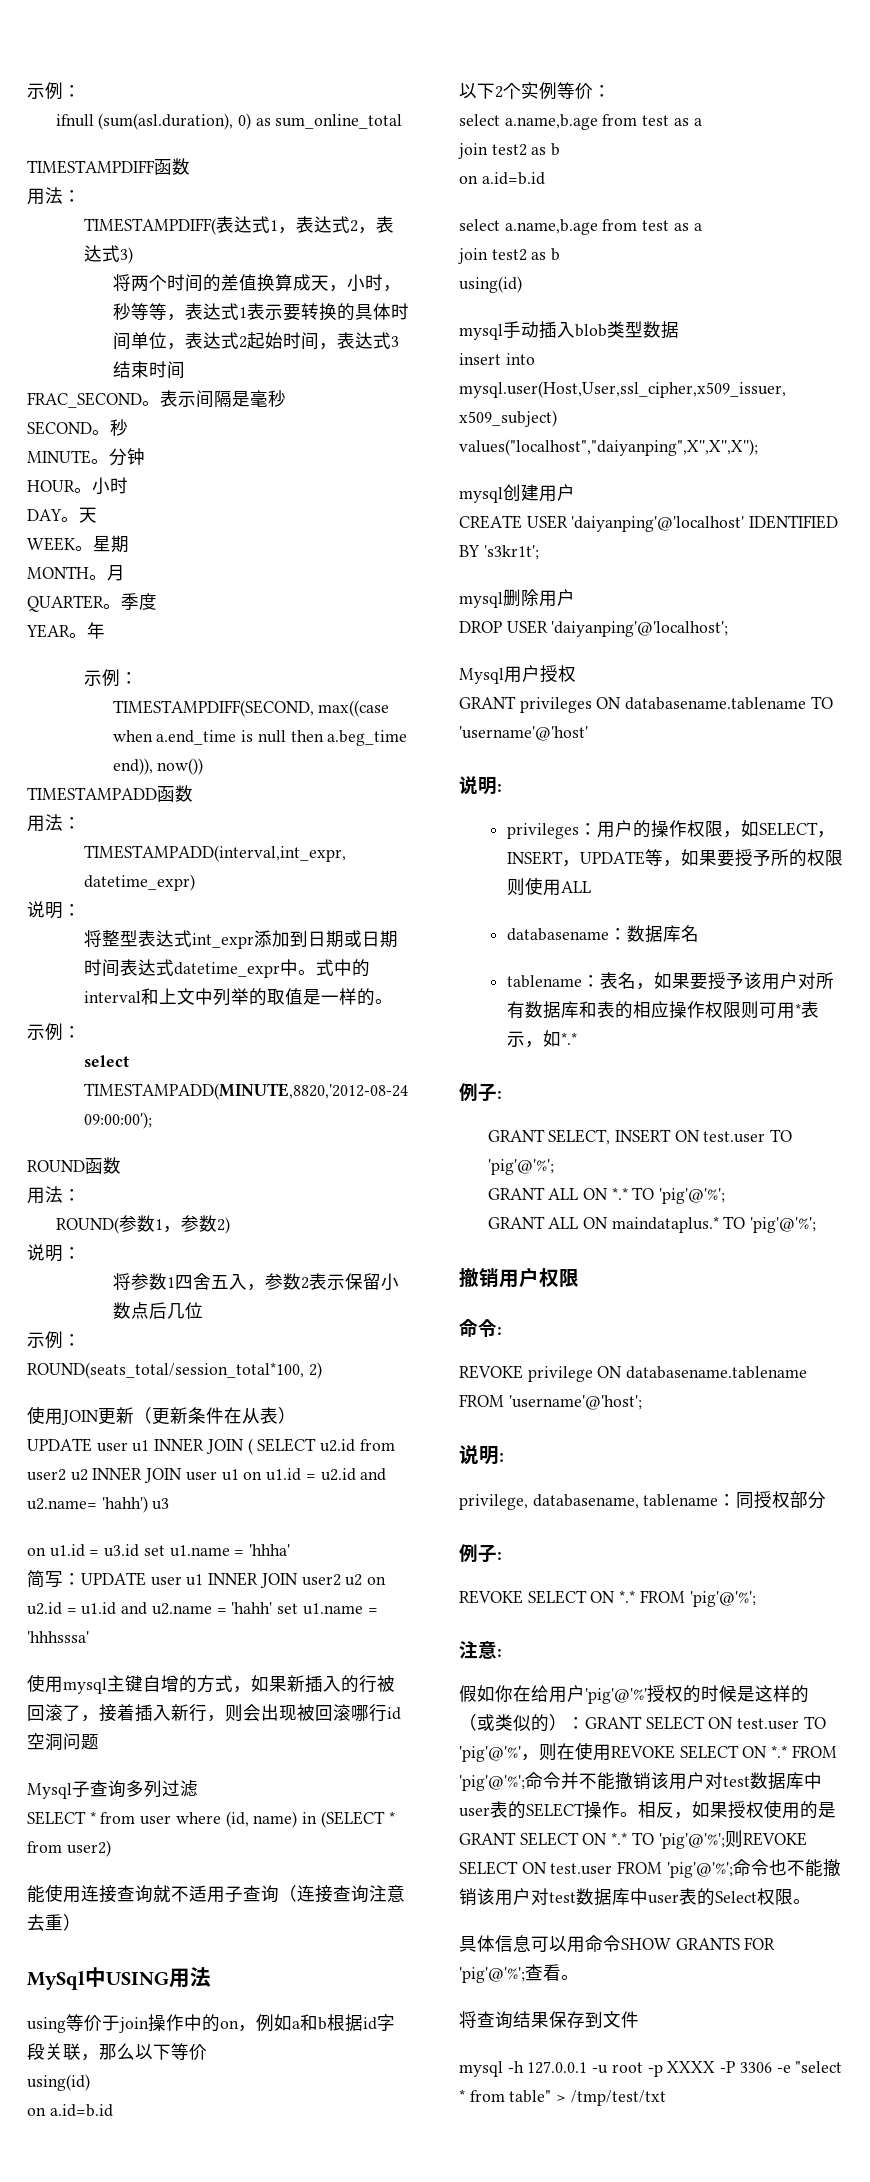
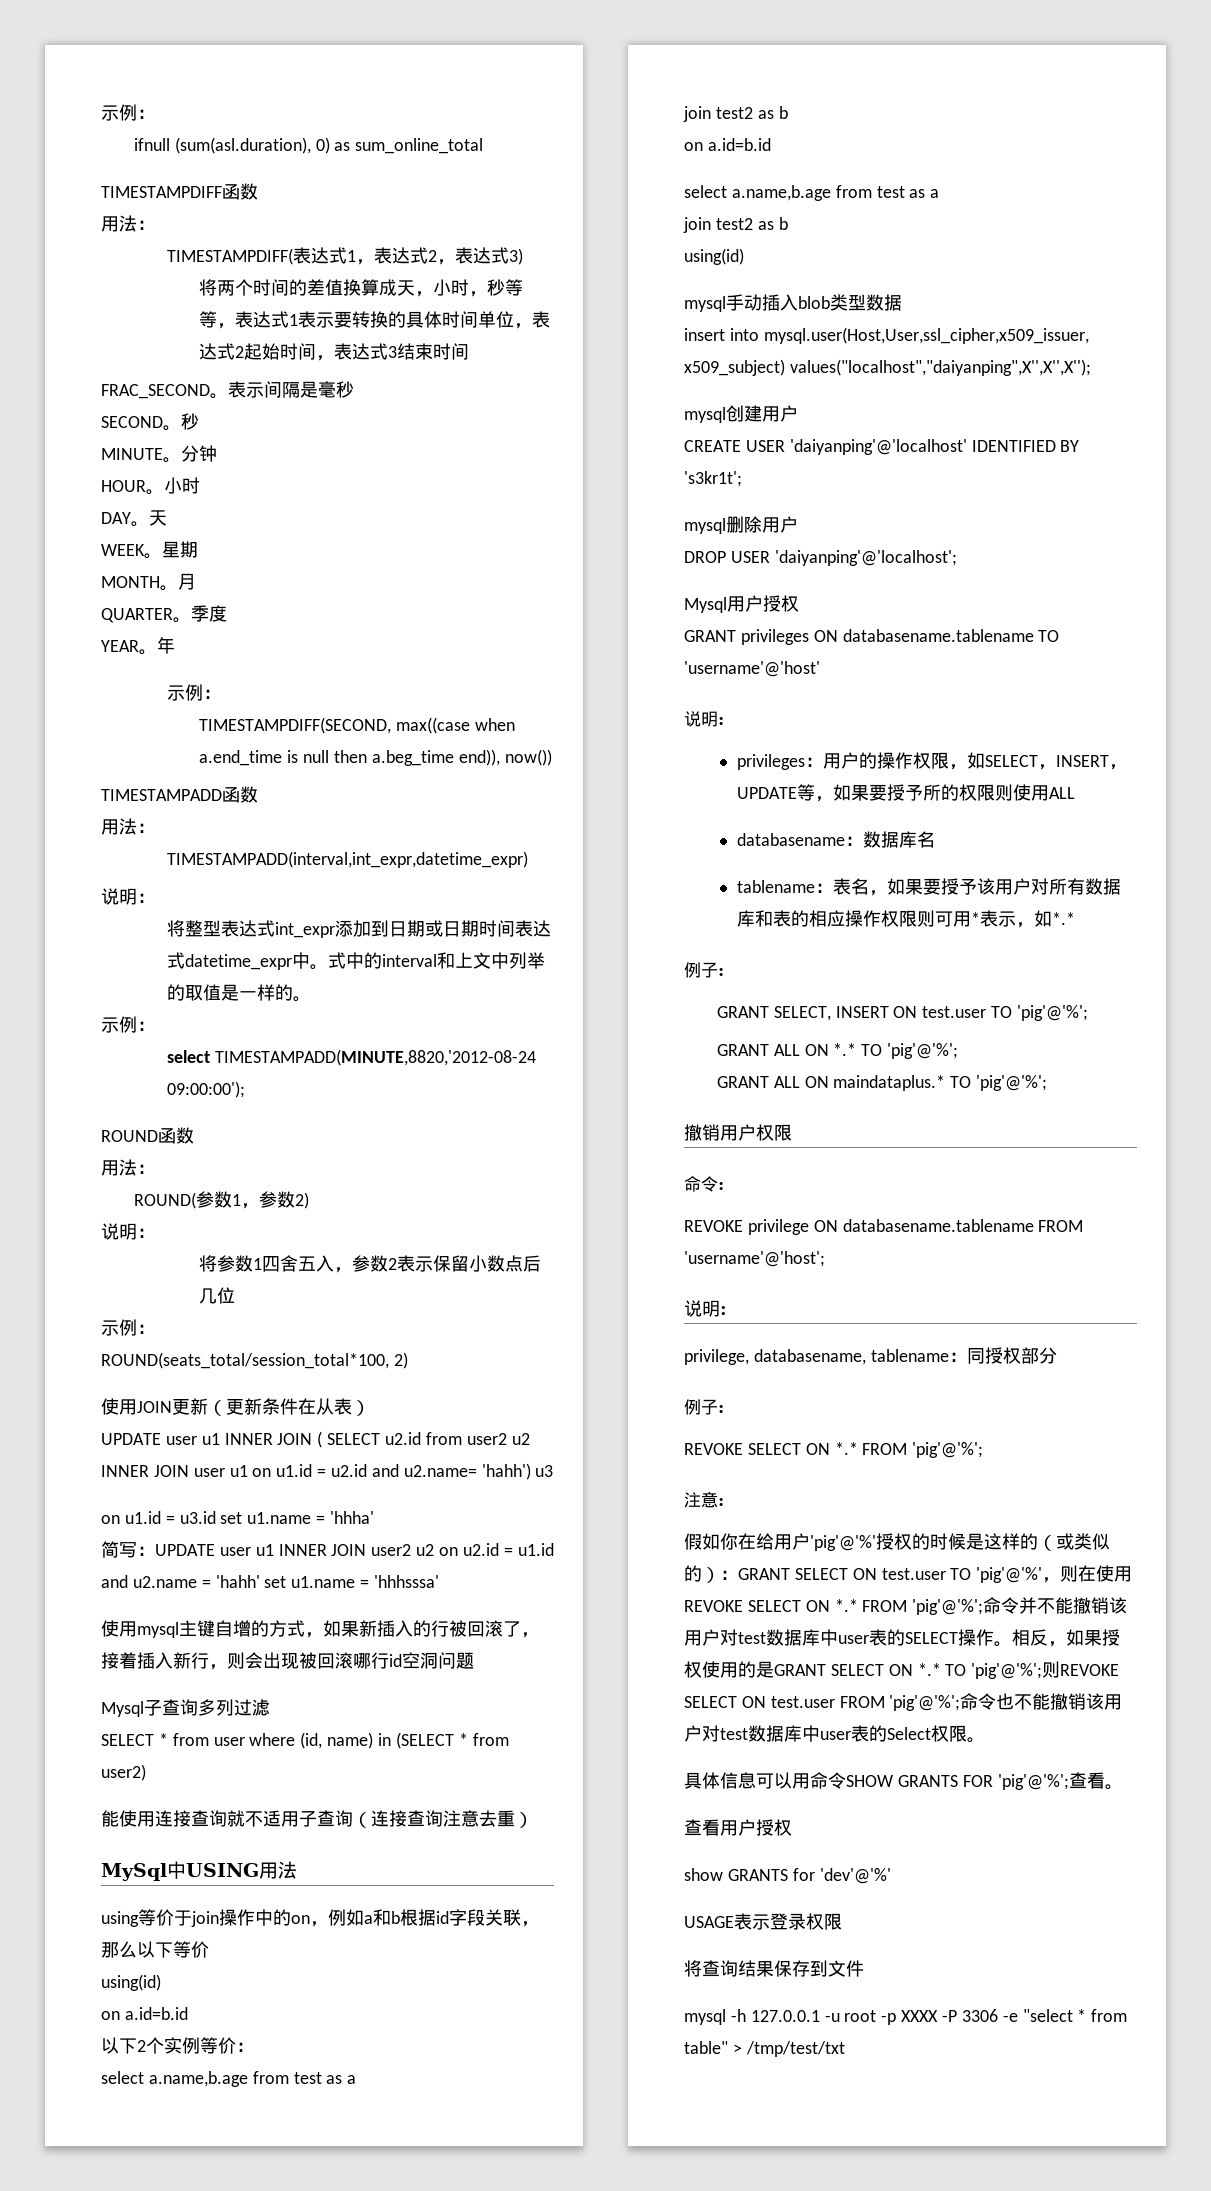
(579, 1977) none -> [684,1819,792,1836] [684,1868,891,1884] [684,1913,842,1930] // 查看用户授权 // show GRANTS for 'dev'@'%' // USAGE表示登录权限

